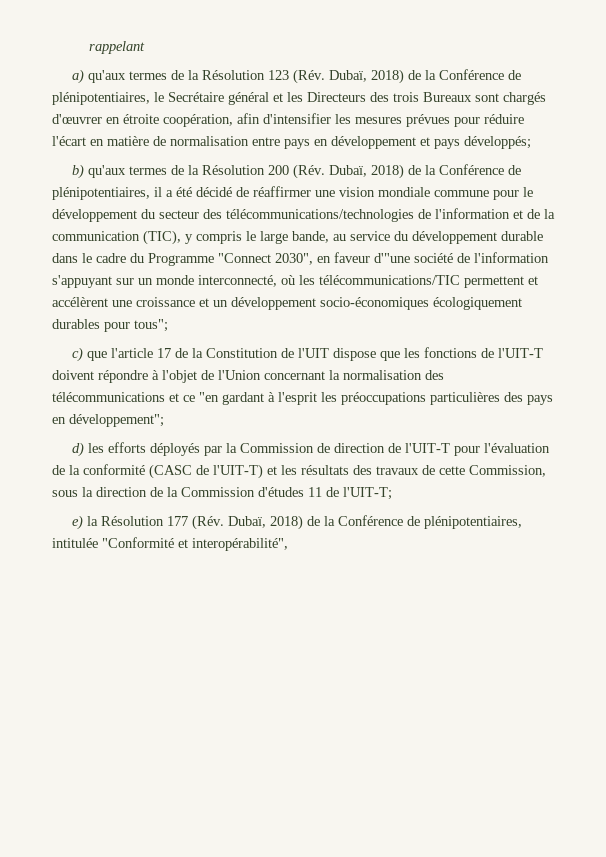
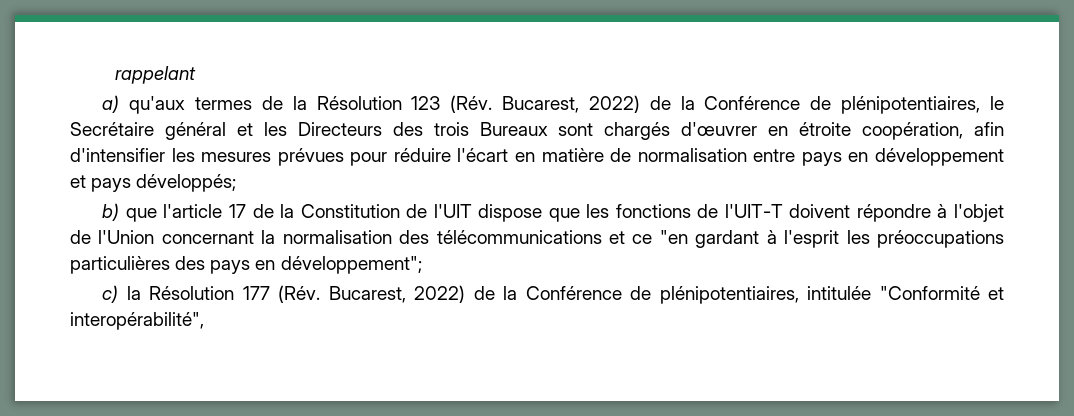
[328,69,404,84] Dubaï, 2018) -> [502,95,640,113] Bucarest, 2022)
[87,164,521,179] [52,186,533,200] [52,208,555,222] [52,230,543,245] [52,252,549,266] [52,275,538,288] [52,297,522,310] [52,319,168,332] [71,347,83,362] qu'aux termes de la Résolution 200 (Rév. Dubaï, 2018) de la Conférence de plénipotentiaires, il a été décidé de réaffirmer une vision mondiale commune pour le développement du secteur des télécommunications/technologies de l'information et de la communication (TIC), y compris le large bande, au service du développement durable dans le cadre du Programme "Connect 2030", en faveur d'"une société de l'information s'appuyant sur un monde interconnecté, où les télécommunications/TIC permettent et accélèrent une croissance et un développement socio-économiques écologiquement durables pour tous"; // c) -> (120, 212) none
[71,442,550,457] [52,464,546,479] [52,487,392,500] [71,515,83,530] d) les efforts déployés par la Commission de direction de l'UIT-T pour l'évaluation de la conformité (CASC de l'UIT-T) et les résultats des travaux de cette Commission, sous la direction de la Commission d'études 11 de l'UIT-T; // e) -> [102,285,119,303] c)
[227,515,303,530] Dubaï, 2018) -> [328,285,466,303] Bucarest, 2022)

